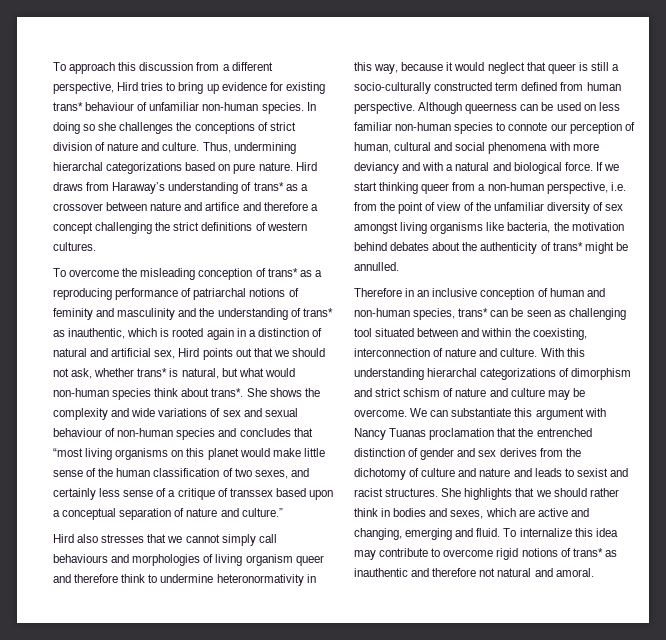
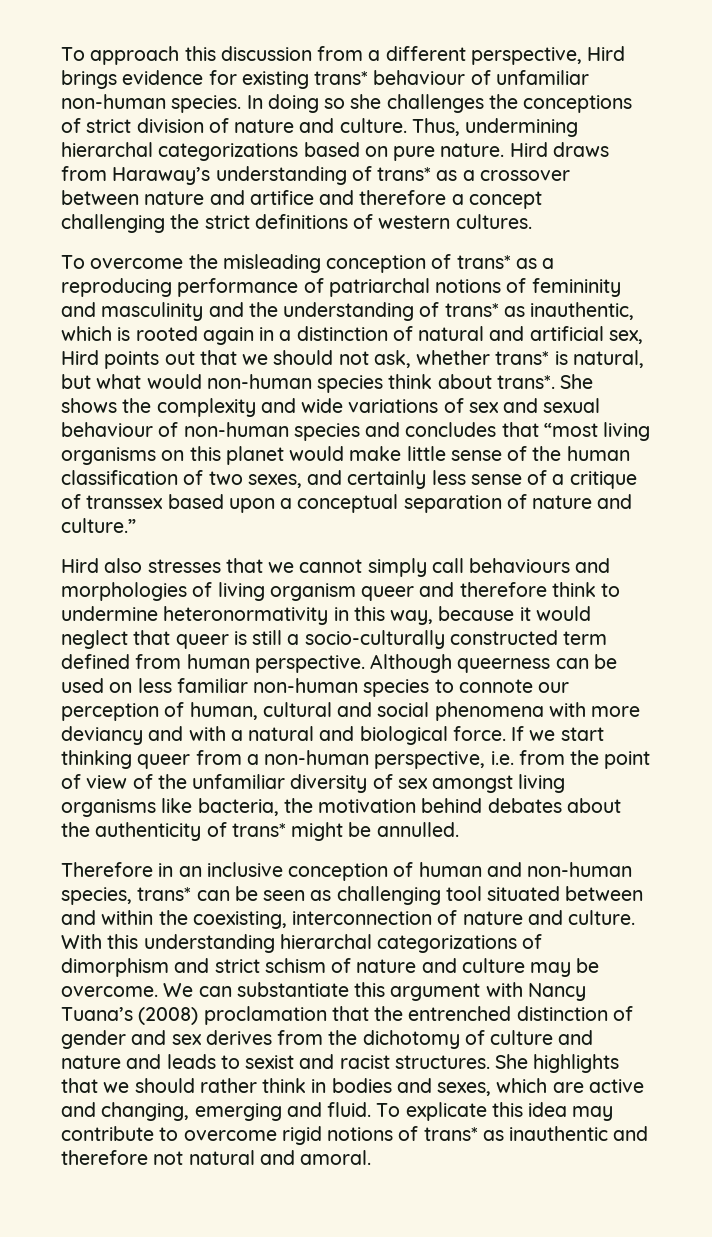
[141,82,219,94] tries to bring up -> [61,70,117,89] brings
[53,308,93,320] feminity -> [531,278,621,297] femininity
[389,428,427,437] Tuanas -> [61,1007,199,1025] Tuana’s (2008)
[519,528,572,537] internalize -> [405,1102,487,1121] explicate

